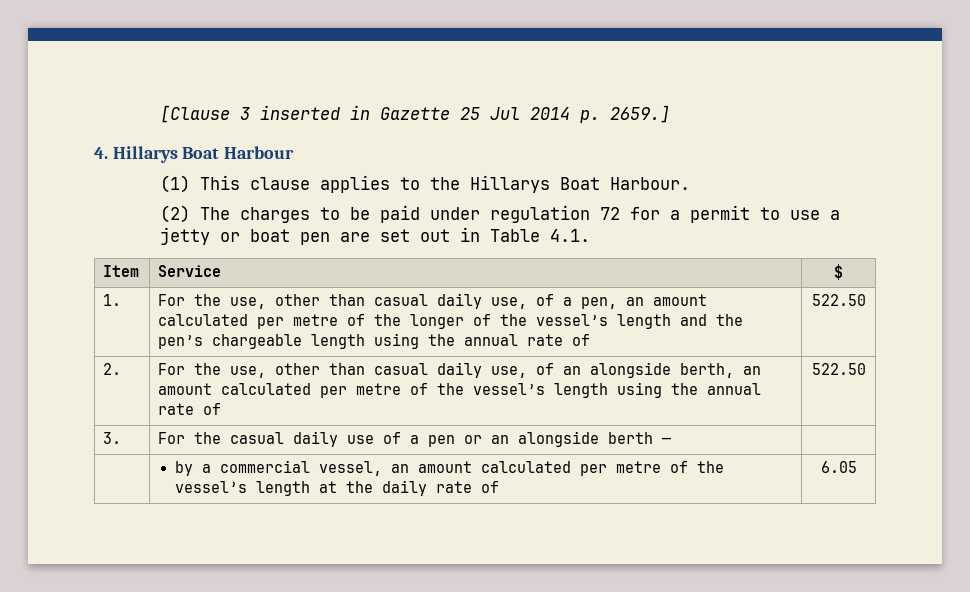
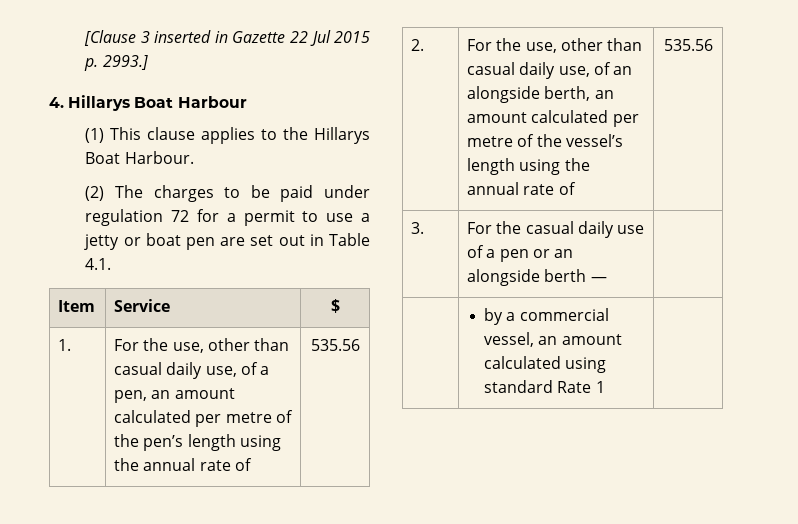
[459,105,670,123] 25 Jul 2014 p. 2659.] -> [289,30,370,46] [84,55,148,71] 22 Jul 2015 p. 2993.]
[410,314,744,329] [158,333,591,349] [811,294,866,306] longer of the vessel’s length and the pen’s chargeable length using the annual rate of | 522.50 -> [143,434,281,451] [114,458,252,471] [310,339,360,351] pen’s length using the annual rate of | 535.56
[811,363,866,375] 522.50 -> [663,39,713,51] 535.56
[579,461,724,476] [174,480,499,496] [820,461,857,473] per metre of the vessel’s length at the daily rate of | 6.05 -> [565,357,607,373] [484,380,605,393] using standard Rate 1 |

